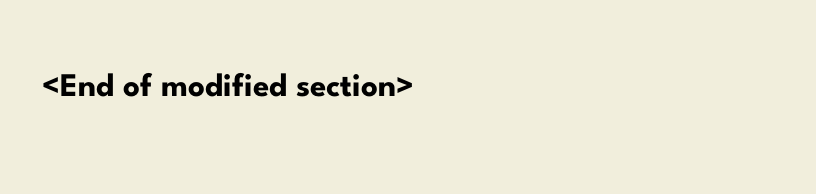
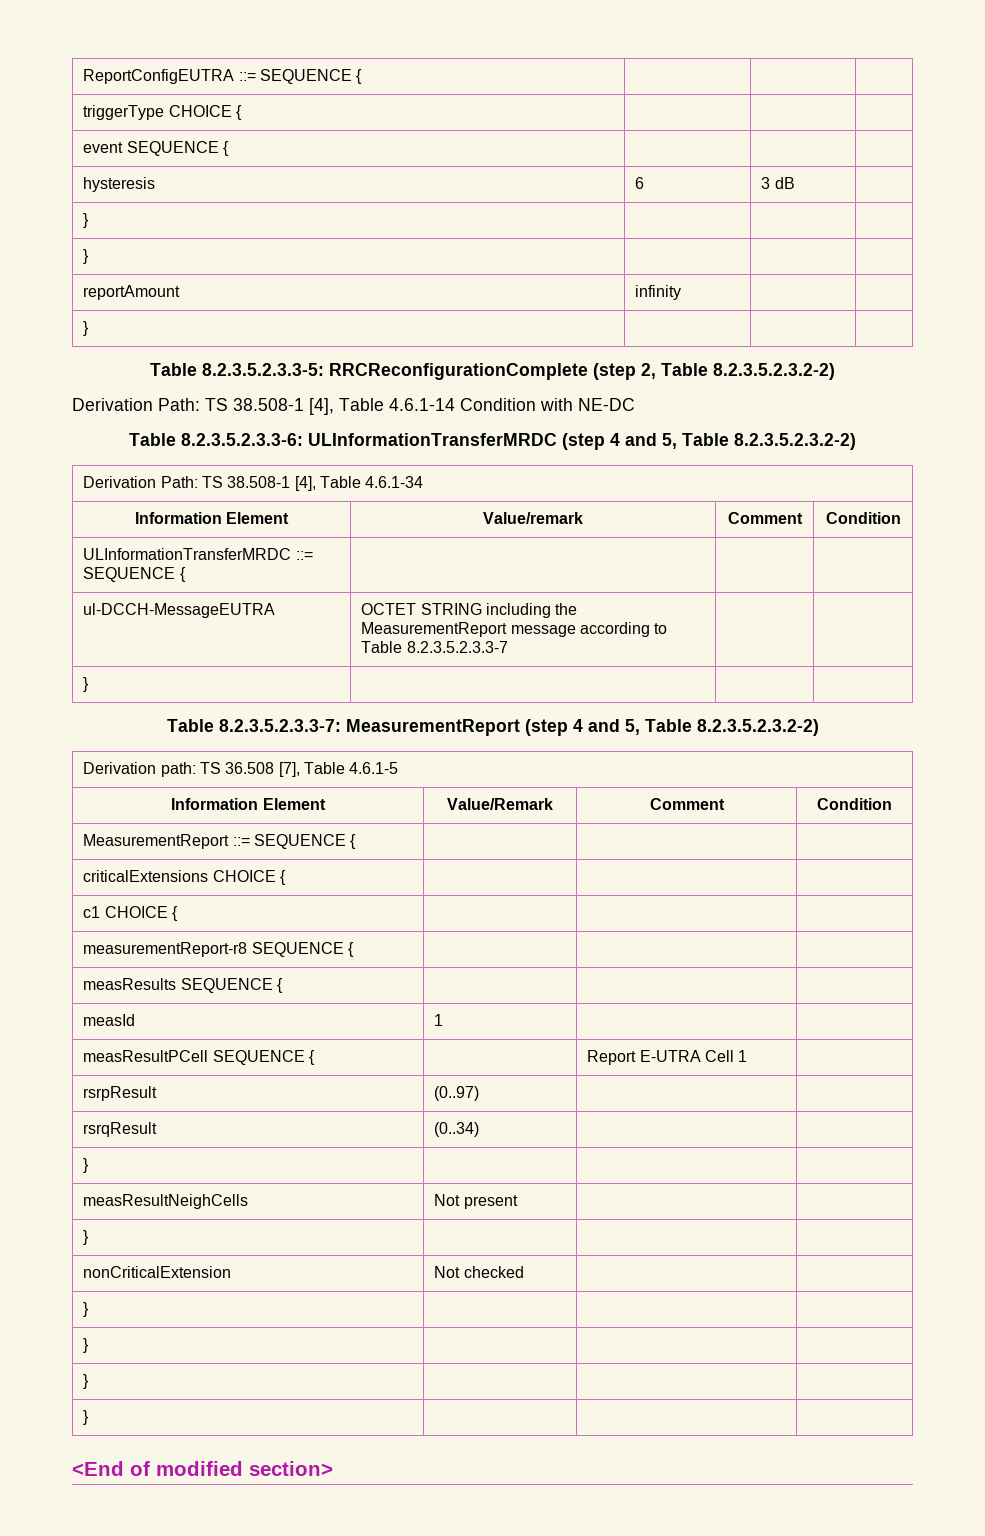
(42, 85) none -> [83,69,363,84] [83,105,242,120] [83,141,229,156] [83,177,156,192] [635,177,645,189] [761,177,795,189] [83,213,90,228] [83,249,90,264] [83,285,181,300] [635,285,682,300] [83,321,90,336] [150,363,835,380] [72,398,635,415] [129,433,856,450] [83,476,424,491] [134,512,290,524] [483,512,583,524] [727,512,803,524] [825,512,901,524] [83,548,313,560] [83,567,186,582] [83,603,276,618] [361,603,578,618] [361,622,668,637] [361,641,508,653] [83,677,90,692] [166,719,819,736] [83,762,399,777] [171,798,326,810] [447,798,553,810] [649,798,725,810] [817,798,892,810] [83,834,357,849] [83,870,286,885] [83,906,178,921] [83,942,354,957] [83,978,283,993] [83,1014,136,1026] [434,1014,444,1026] [83,1050,315,1065] [587,1050,748,1065] [83,1086,158,1101] [434,1086,480,1101] [83,1122,158,1137] [434,1122,480,1137] [83,1158,90,1173] [83,1194,249,1209] [434,1194,518,1209] [83,1230,90,1245] [83,1266,232,1278] [434,1266,524,1278] [83,1302,90,1317] [83,1338,90,1353] [83,1374,90,1389] [83,1410,90,1425] ReportConfigEUTRA ::= SEQUENCE { | | | // triggerType CHOICE { | | | // event SEQUENCE { | | | // hysteresis | 6 | 3 dB | // } | | | // } | | | // reportAmount | infinity | | // } | | | // Table 8.2.3.5.2.3.3-5: RRCReconfigurationComplete (step 2, Table 8.2.3.5.2.3.2-2) // Derivation Path: TS 38.508-1 [4], Table 4.6.1-14 Condition with NE-DC // Table 8.2.3.5.2.3.3-6: ULInformationTransferMRDC (step 4 and 5, Table 8.2.3.5.2.3.2-2) // Derivation Path: TS 38.508-1 [4], Table 4.6.1-34 // Information Element | Value/remark | Comment | Condition // ULInformationTransferMRDC ::= SEQUENCE { | | | // ul-DCCH-MessageEUTRA | OCTET STRING including the MeasurementReport message according to Table 8.2.3.5.2.3.3-7 | | // } | | | // Table 8.2.3.5.2.3.3-7: MeasurementReport (step 4 and 5, Table 8.2.3.5.2.3.2-2) // Derivation path: TS 36.508 [7], Table 4.6.1-5 // Information Element | Value/Remark | Comment | Condition // MeasurementReport ::= SEQUENCE { | | | // criticalExtensions CHOICE { | | | // c1 CHOICE { | | | // measurementReport-r8 SEQUENCE { | | | // measResults SEQUENCE { | | | // measId | 1 | | // measResultPCell SEQUENCE { | | Report E-UTRA Cell 1 | // rsrpResult | (0..97) | | // rsrqResult | (0..34) | | // } | | | // measResultNeighCells | Not present | | // } | | | // nonCriticalExtension | Not checked | | // } | | | // } | | | // } | | | // } | | | //

